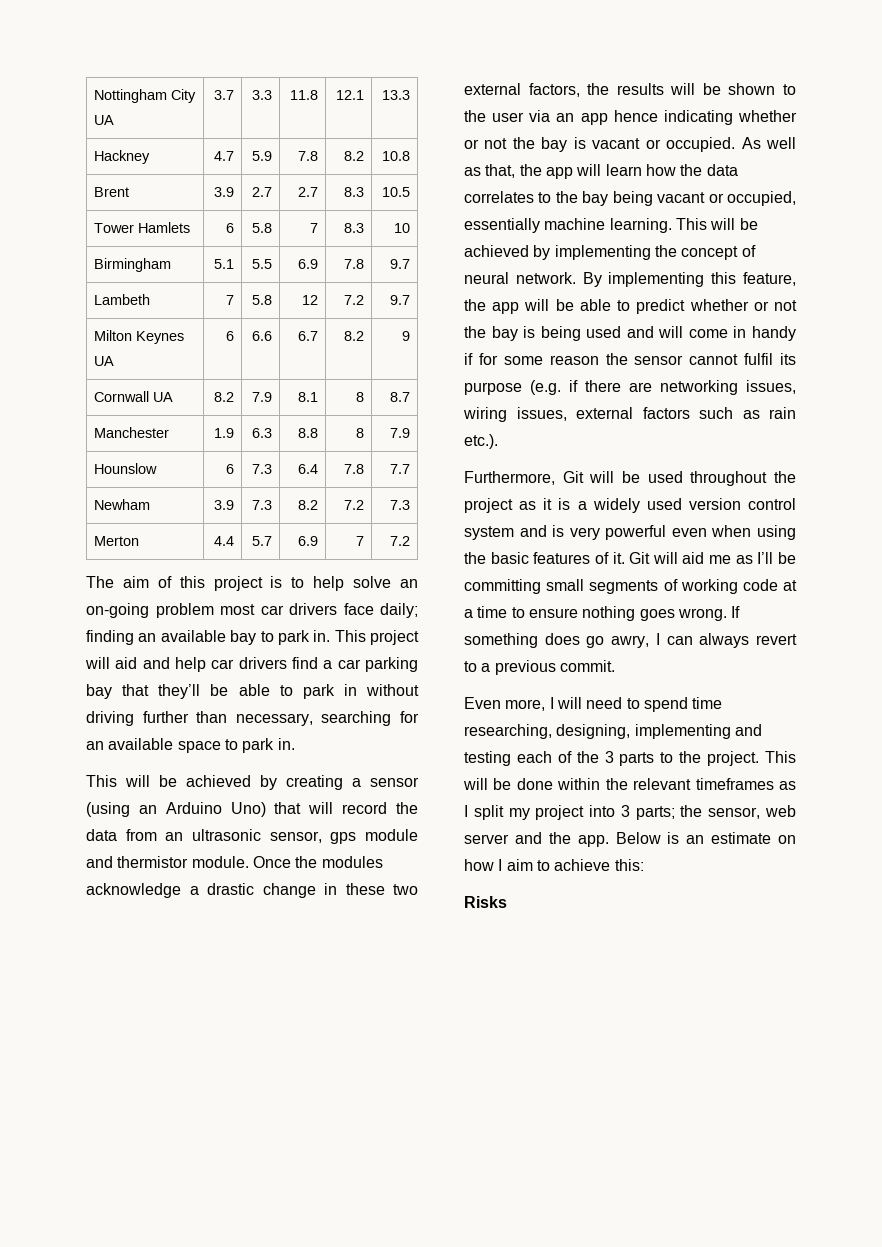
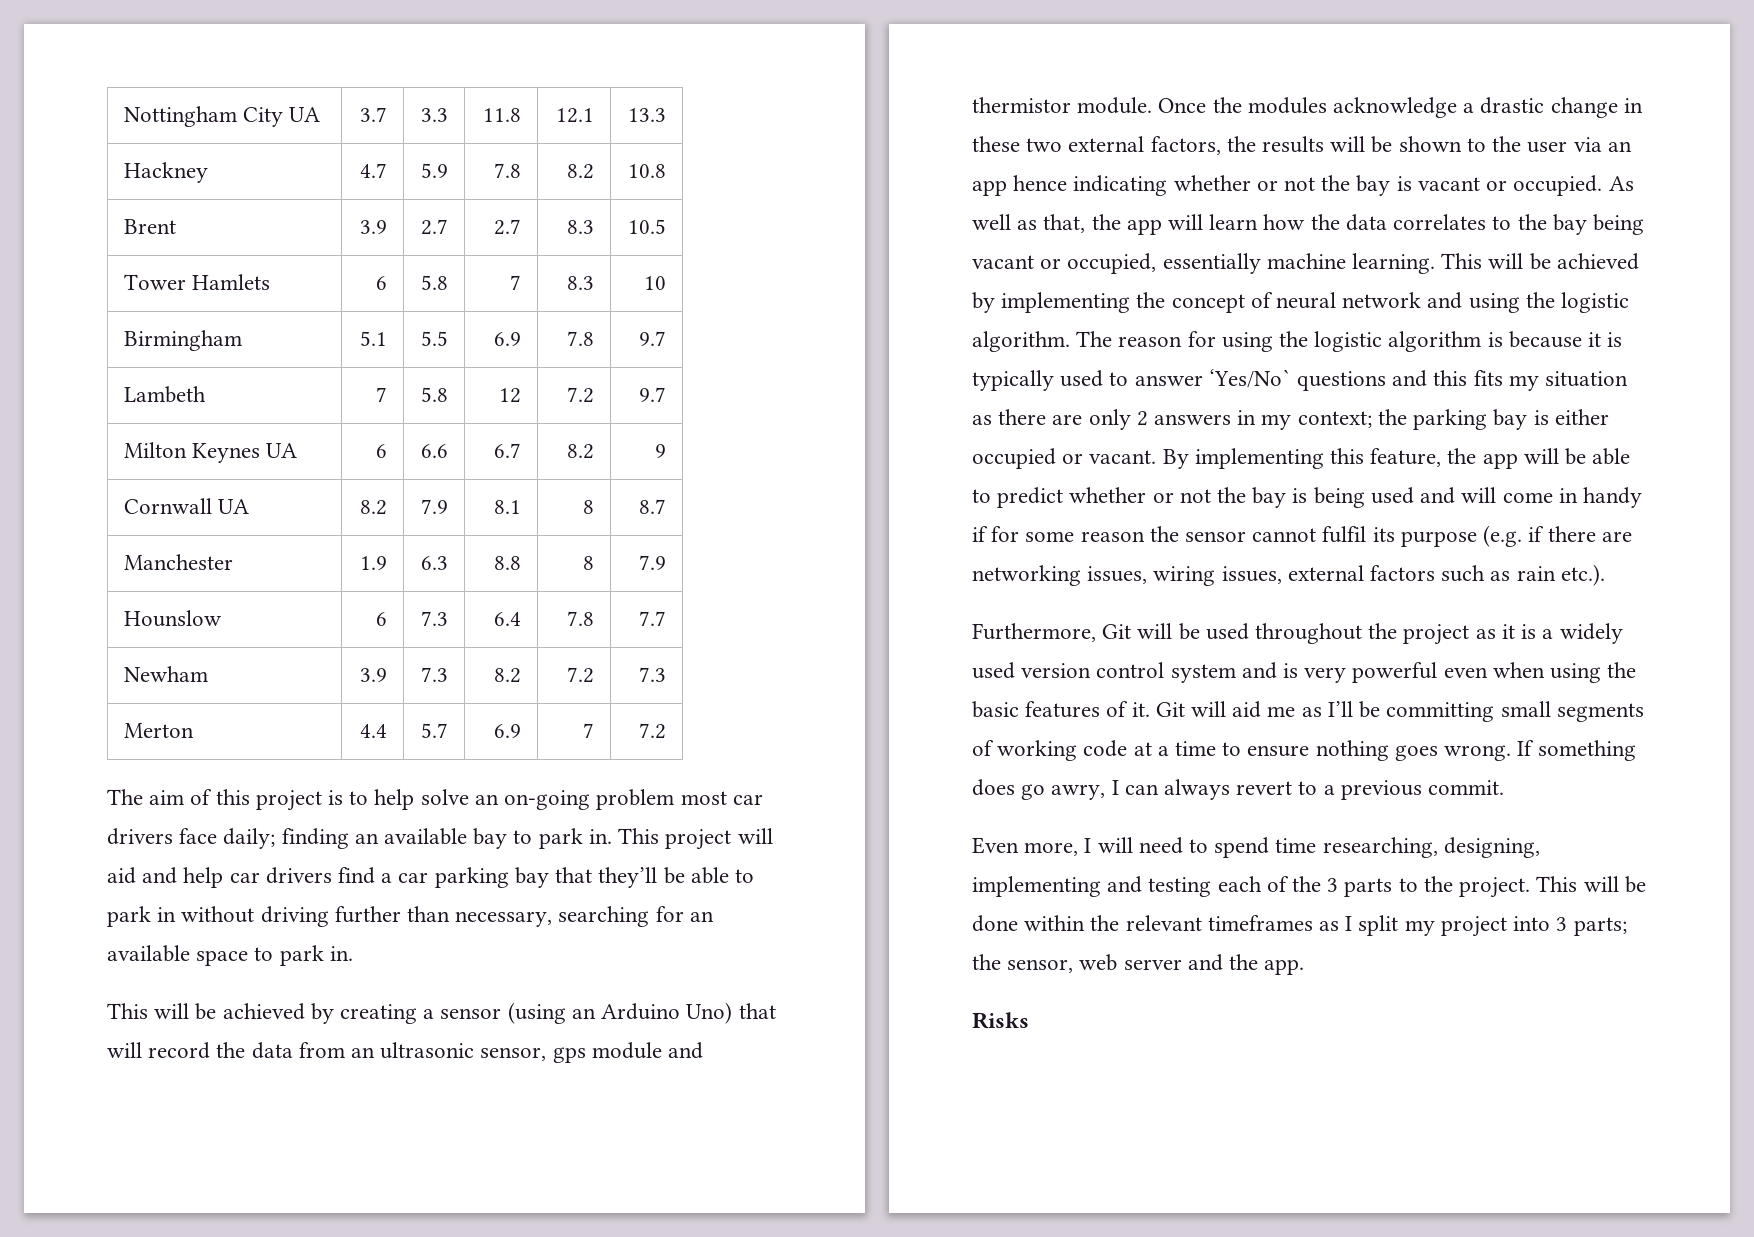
[515,272,576,284] network. -> [1342,292,1630,313] [972,331,1623,352] [972,369,1629,391] [972,409,1609,430] [972,448,1157,469] network and using the logistic algorithm. The reason for using the logistic algorithm is because it is typically used to answer ‘Yes/No` questions and this fits my situation as there are only 2 answers in my context; the parking bay is either occupied or vacant.
[615,832,796,844] [464,859,644,871] Below is an estimate on how I aim to achieve this: -> (1305, 967) none

